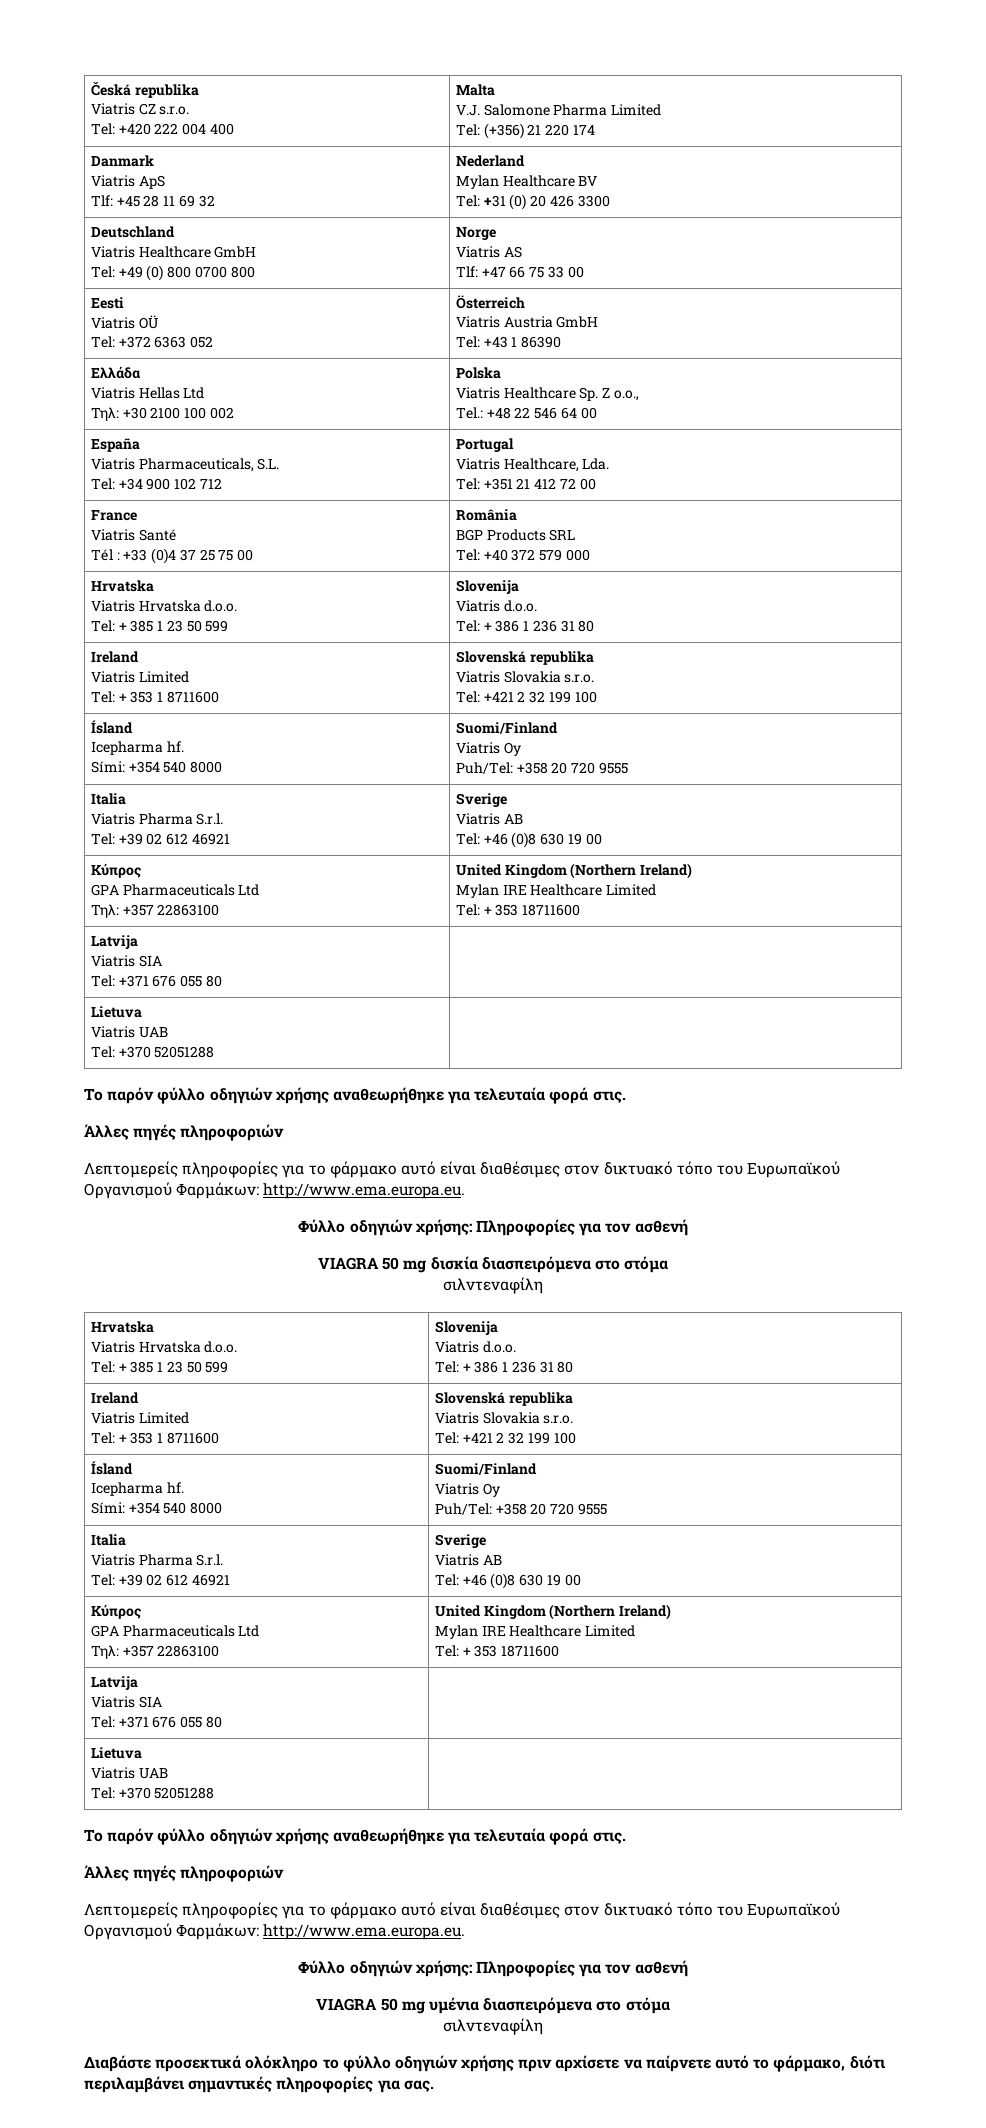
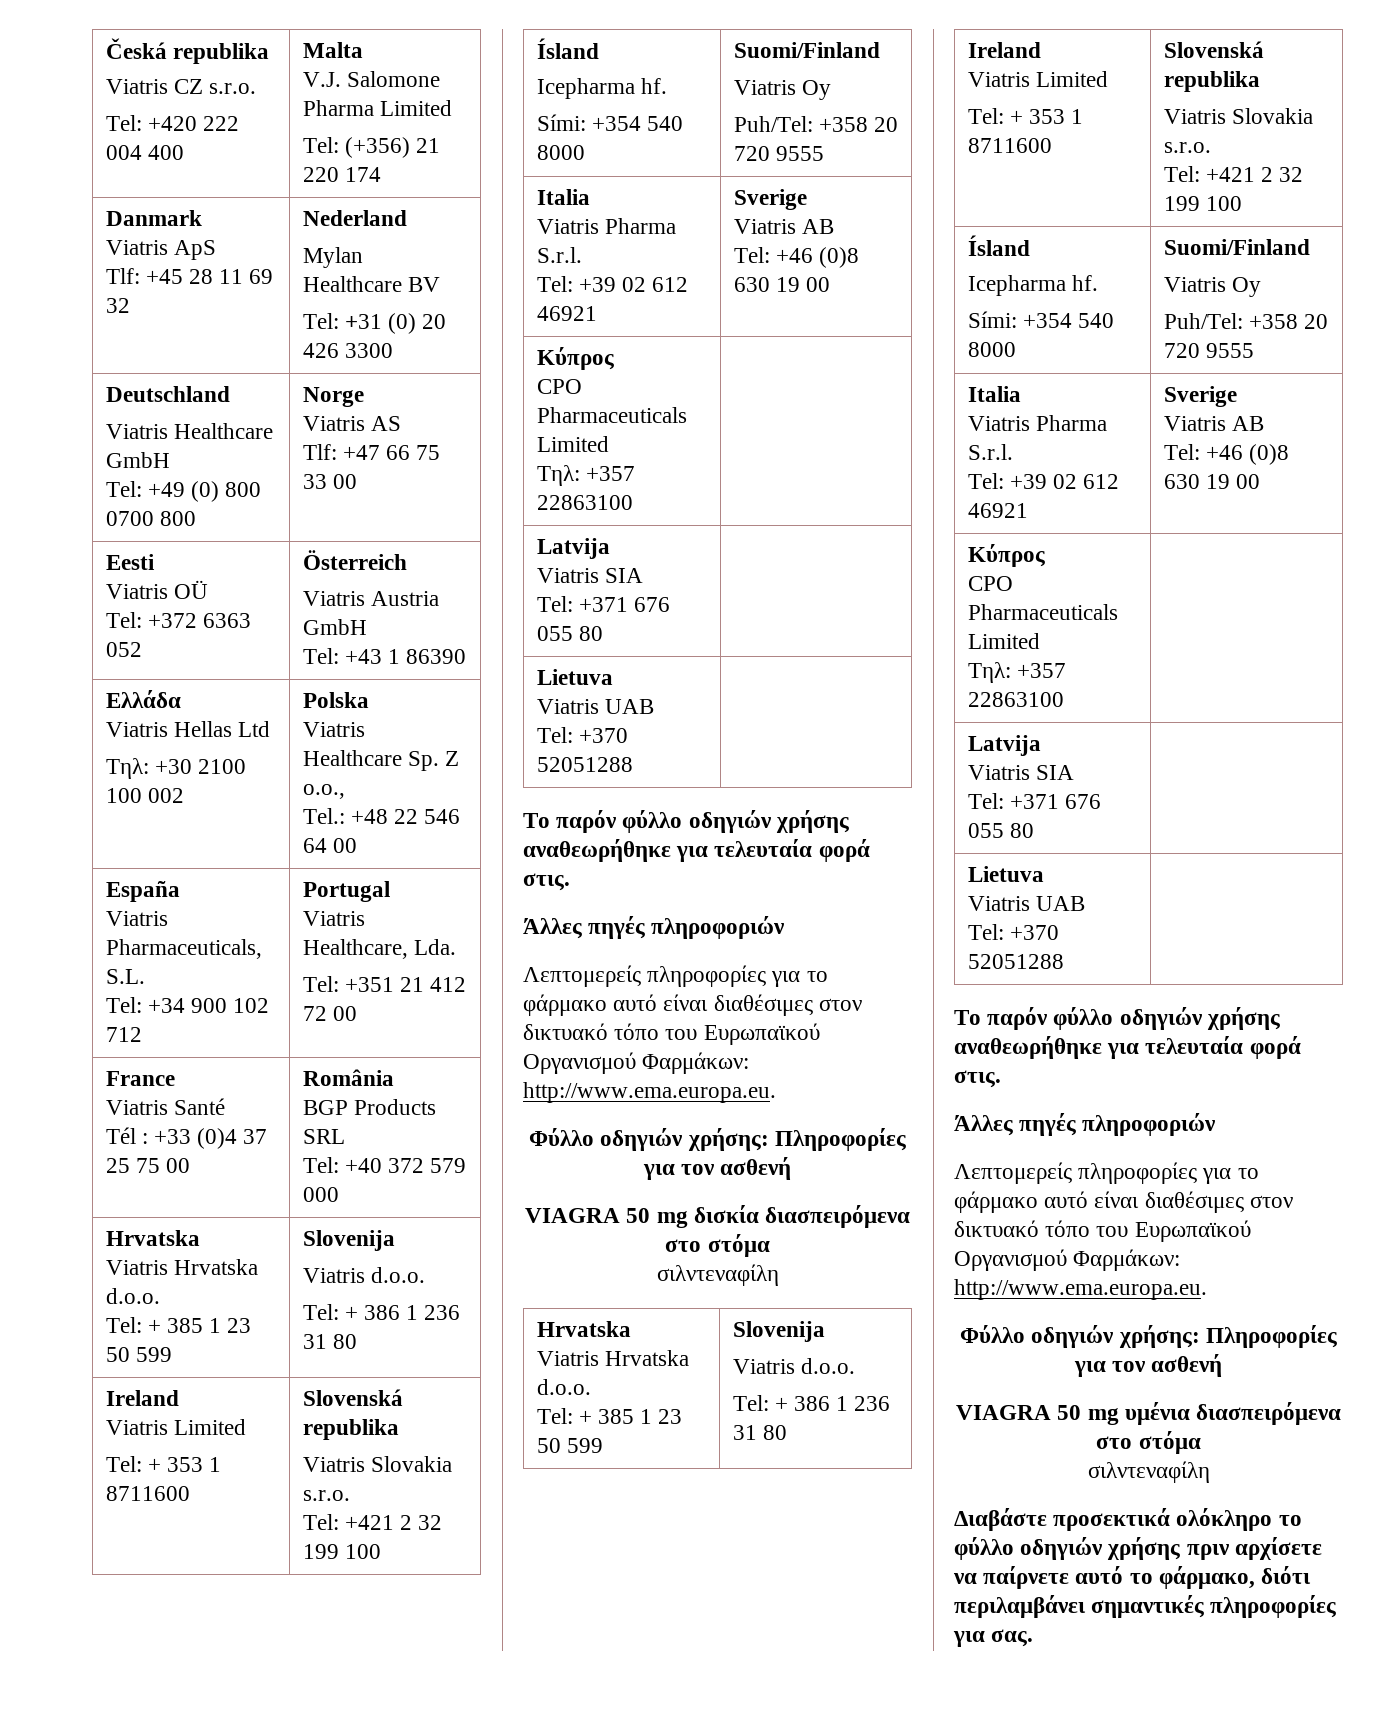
[90,884,260,896] [90,904,220,918] [455,863,693,879] [455,884,657,898] [455,904,581,916] GPA Pharmaceuticals Ltd // Τηλ: +357 22863100 | United Kingdom (Northern Ireland) // Mylan IRE Healthcare Limited // Tel: + 353 18711600 -> [536,379,582,394] [536,407,687,423] [536,436,609,452] [536,465,635,486] [536,495,633,510] CPO Pharmaceuticals Limited // Τηλ: +357 22863100 |
[90,1625,260,1637] [90,1645,220,1659] [434,1604,672,1620] [434,1625,636,1639] [434,1645,560,1657] GPA Pharmaceuticals Ltd // Τηλ: +357 22863100 | United Kingdom (Northern Ireland) // Mylan IRE Healthcare Limited // Tel: + 353 18711600 -> [967,576,1013,591] [967,604,1118,620] [967,633,1040,649] [967,662,1066,683] [967,692,1064,707] CPO Pharmaceuticals Limited // Τηλ: +357 22863100 |

